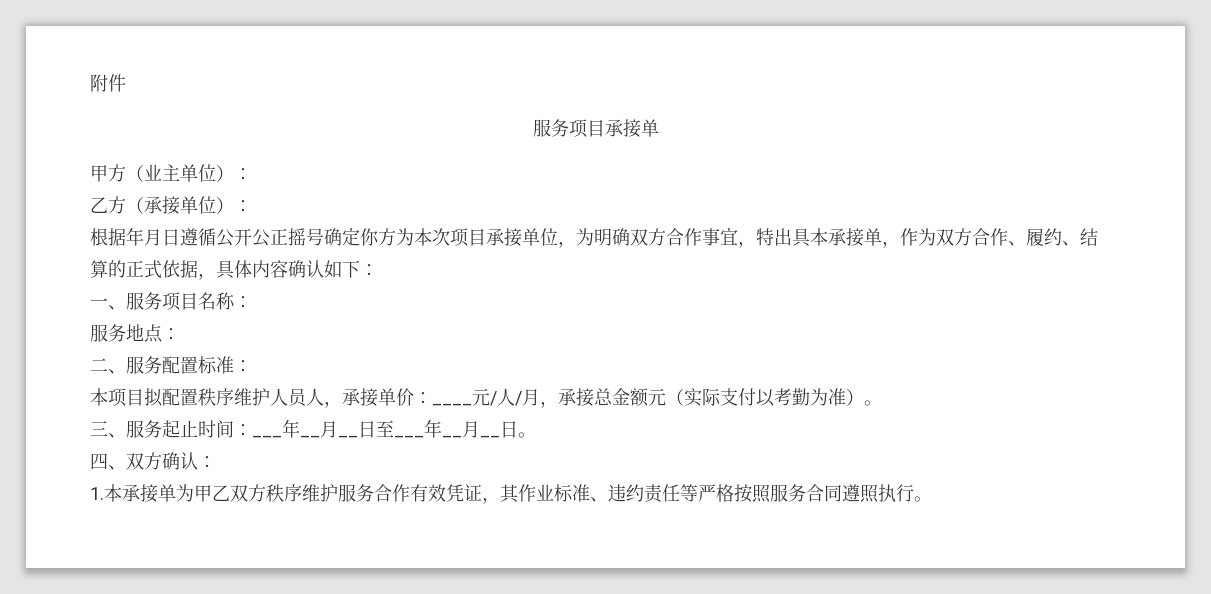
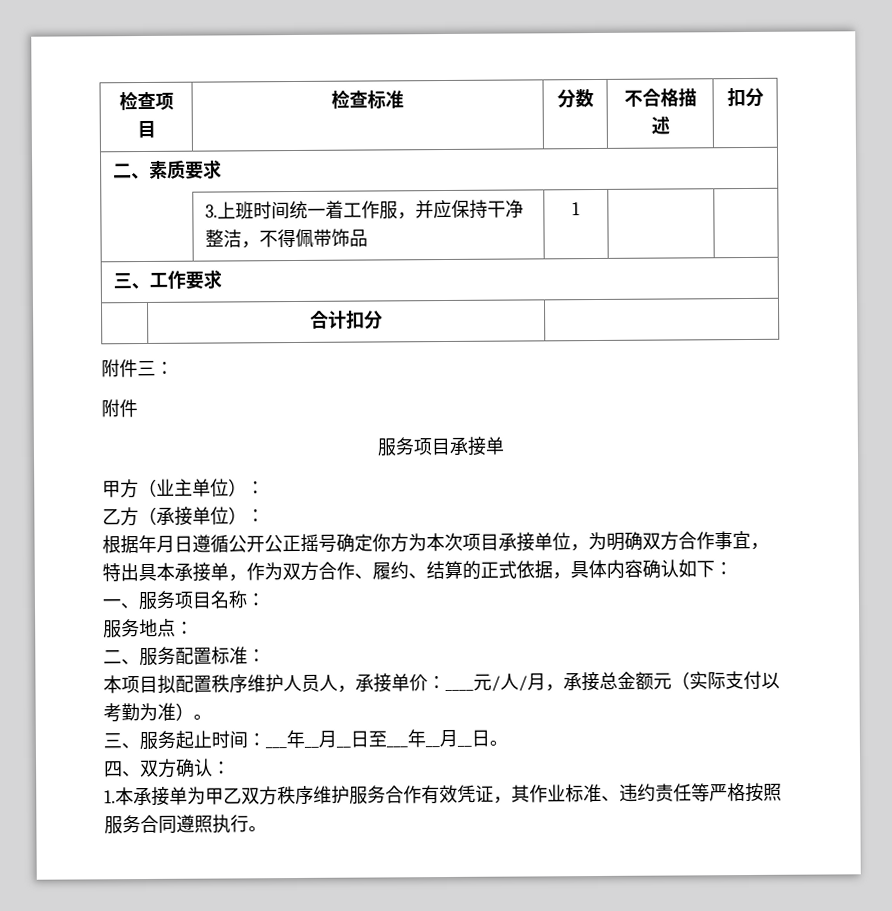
(90, 83) none -> [118,91,174,111] [136,120,156,139] [331,89,404,109] [556,89,594,109] [623,88,697,107] [650,116,670,135] [726,87,764,108] [112,159,222,180] [204,199,524,220] [204,228,368,249] [572,202,580,216] [112,269,222,290] [310,310,383,330] [101,359,174,378] 检查项目 | 检查标准 | 分数 | 不合格描述 | 扣分 // 二、素质要求 // | 3.上班时间统一着工作服，并应保持干净整洁，不得佩带饰品 | 1 | | // 三、工作要求 // | 合计扣分 | // 附件三： //

